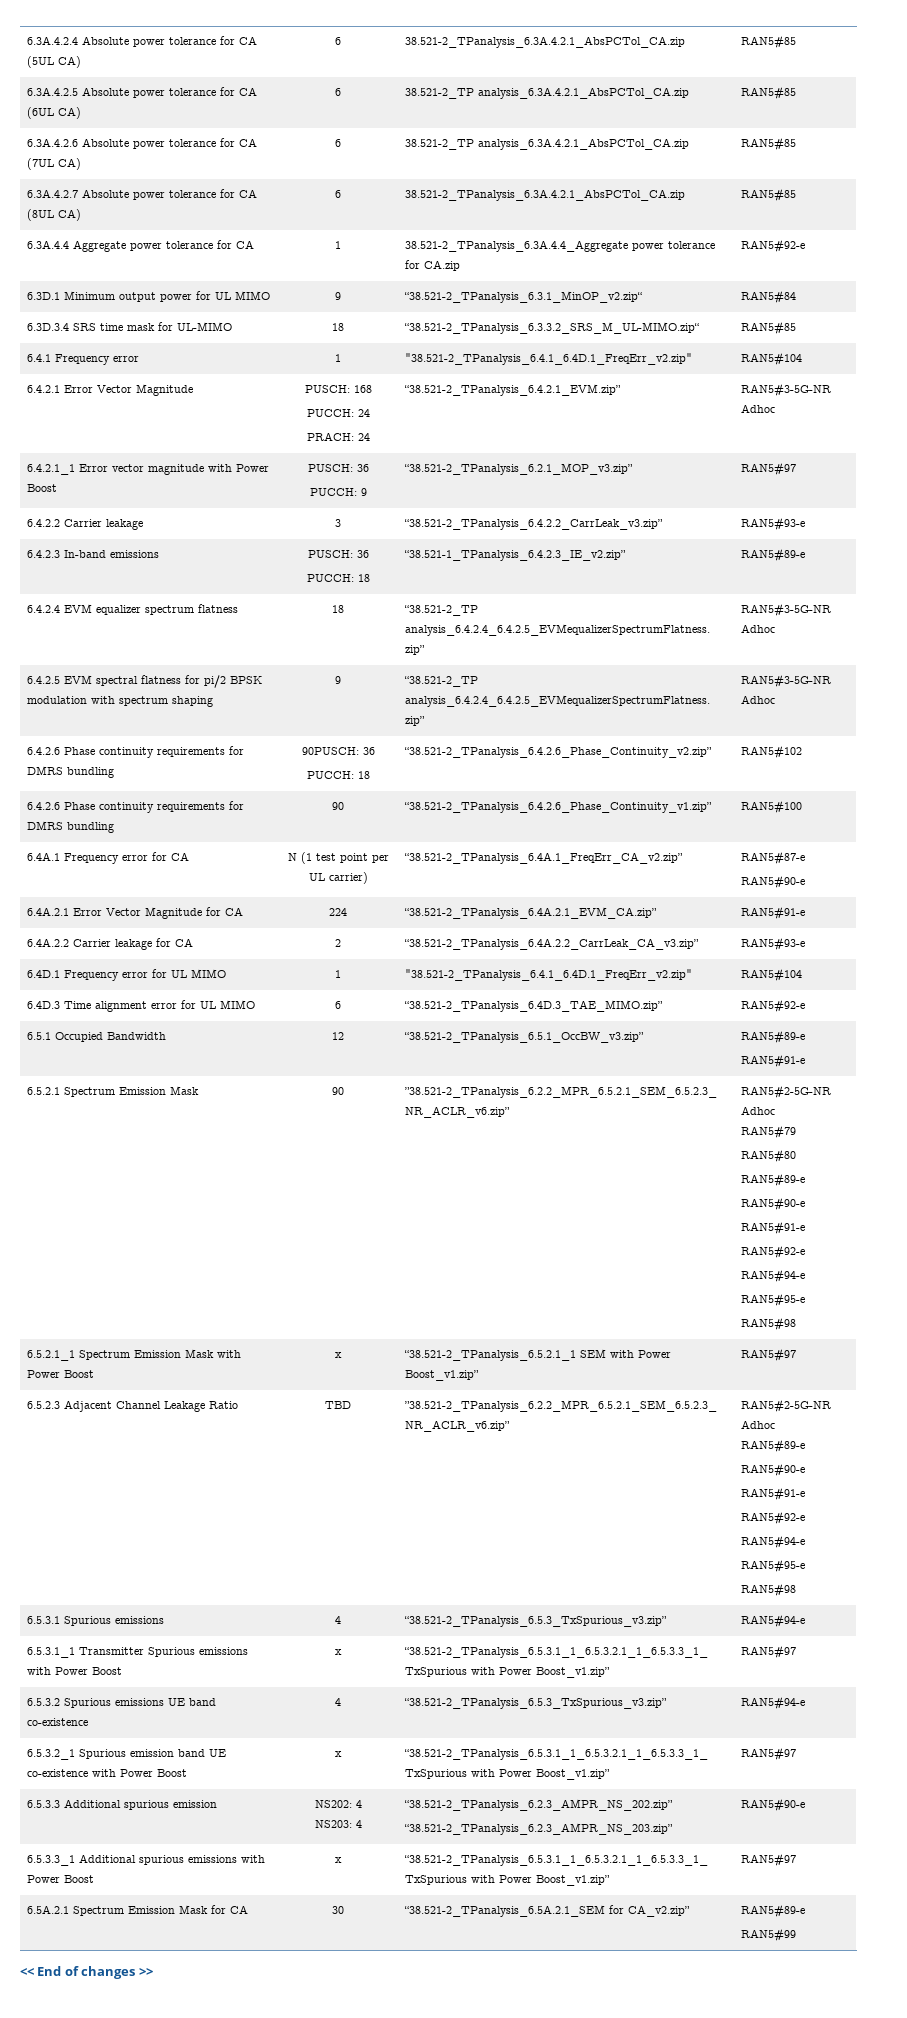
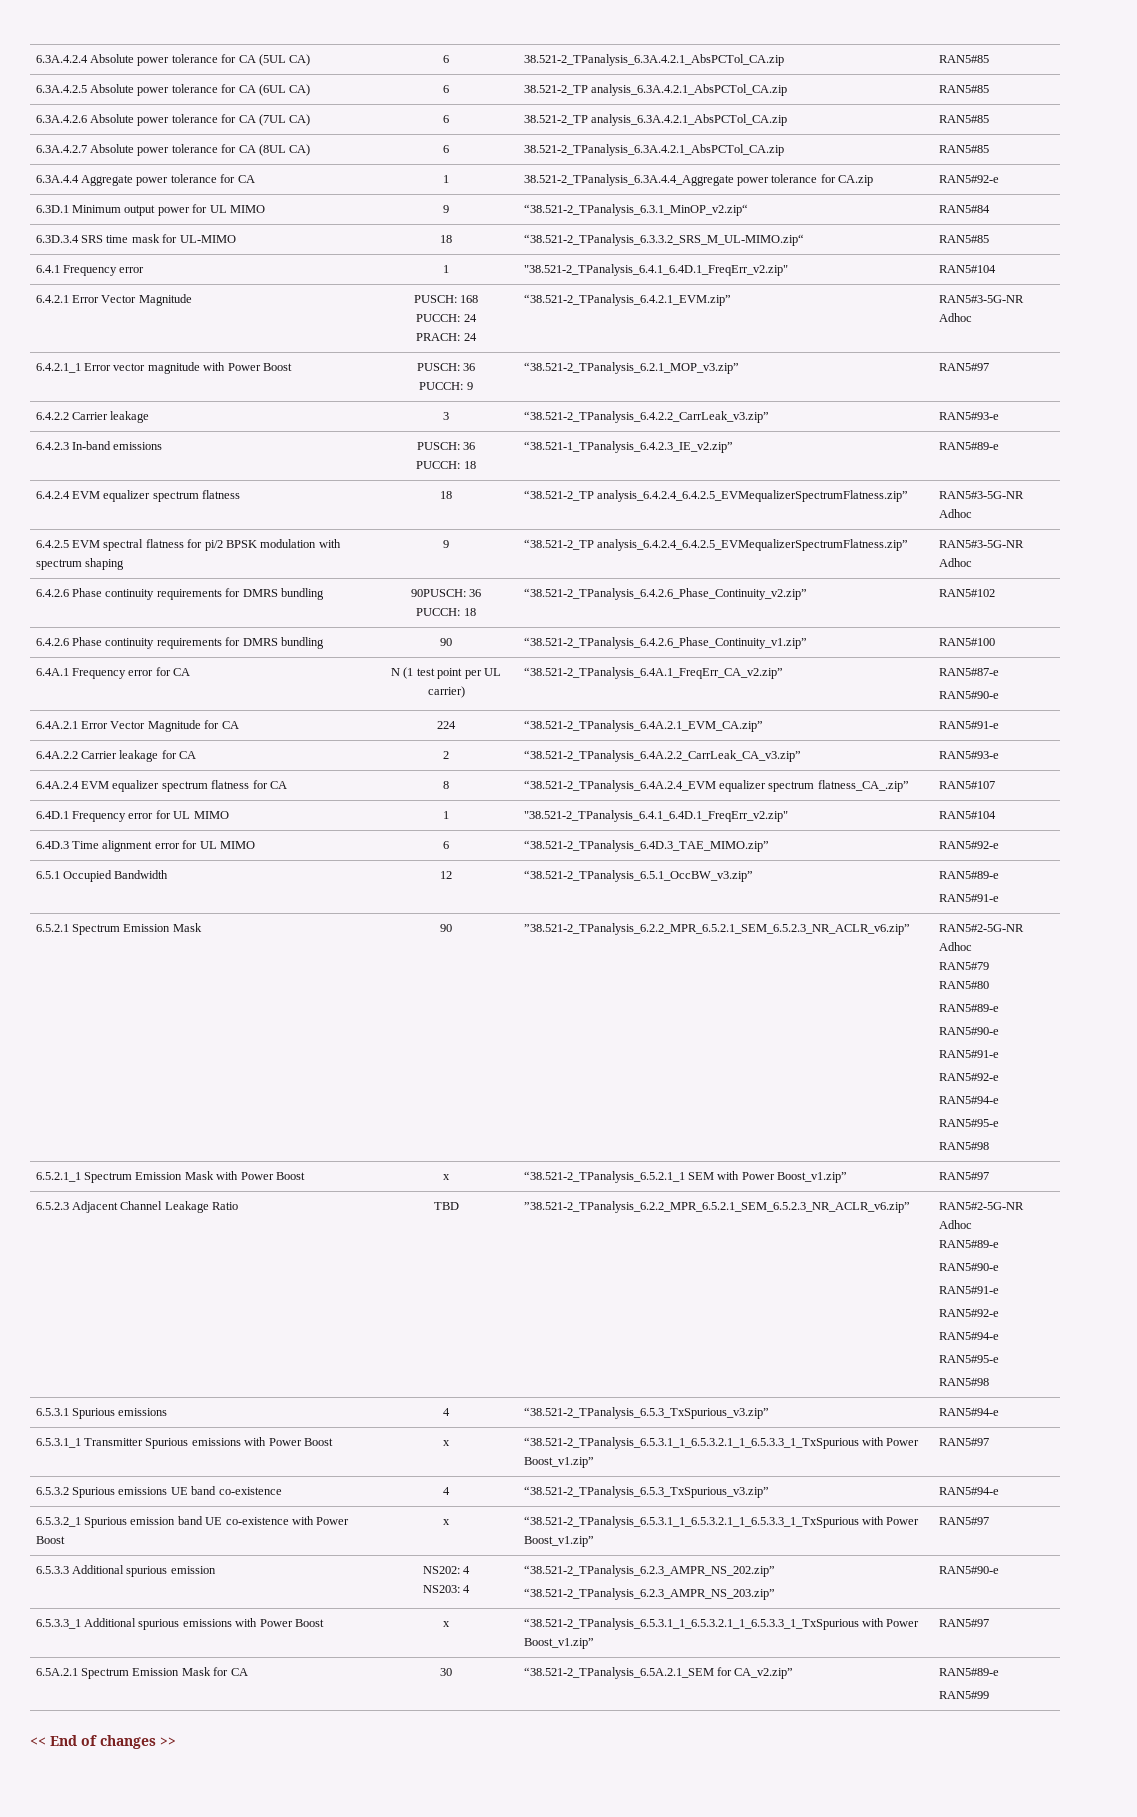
(806, 944) none -> [35,780,287,792] [443,781,449,789] [523,780,909,792] [938,781,995,789] // 6.4A.2.4 EVM equalizer spectrum flatness for CA | 8 | “38.521-2_TPanalysis_6.4A.2.4_EVM equalizer spectrum flatness_CA_.zip” | RAN5#107

